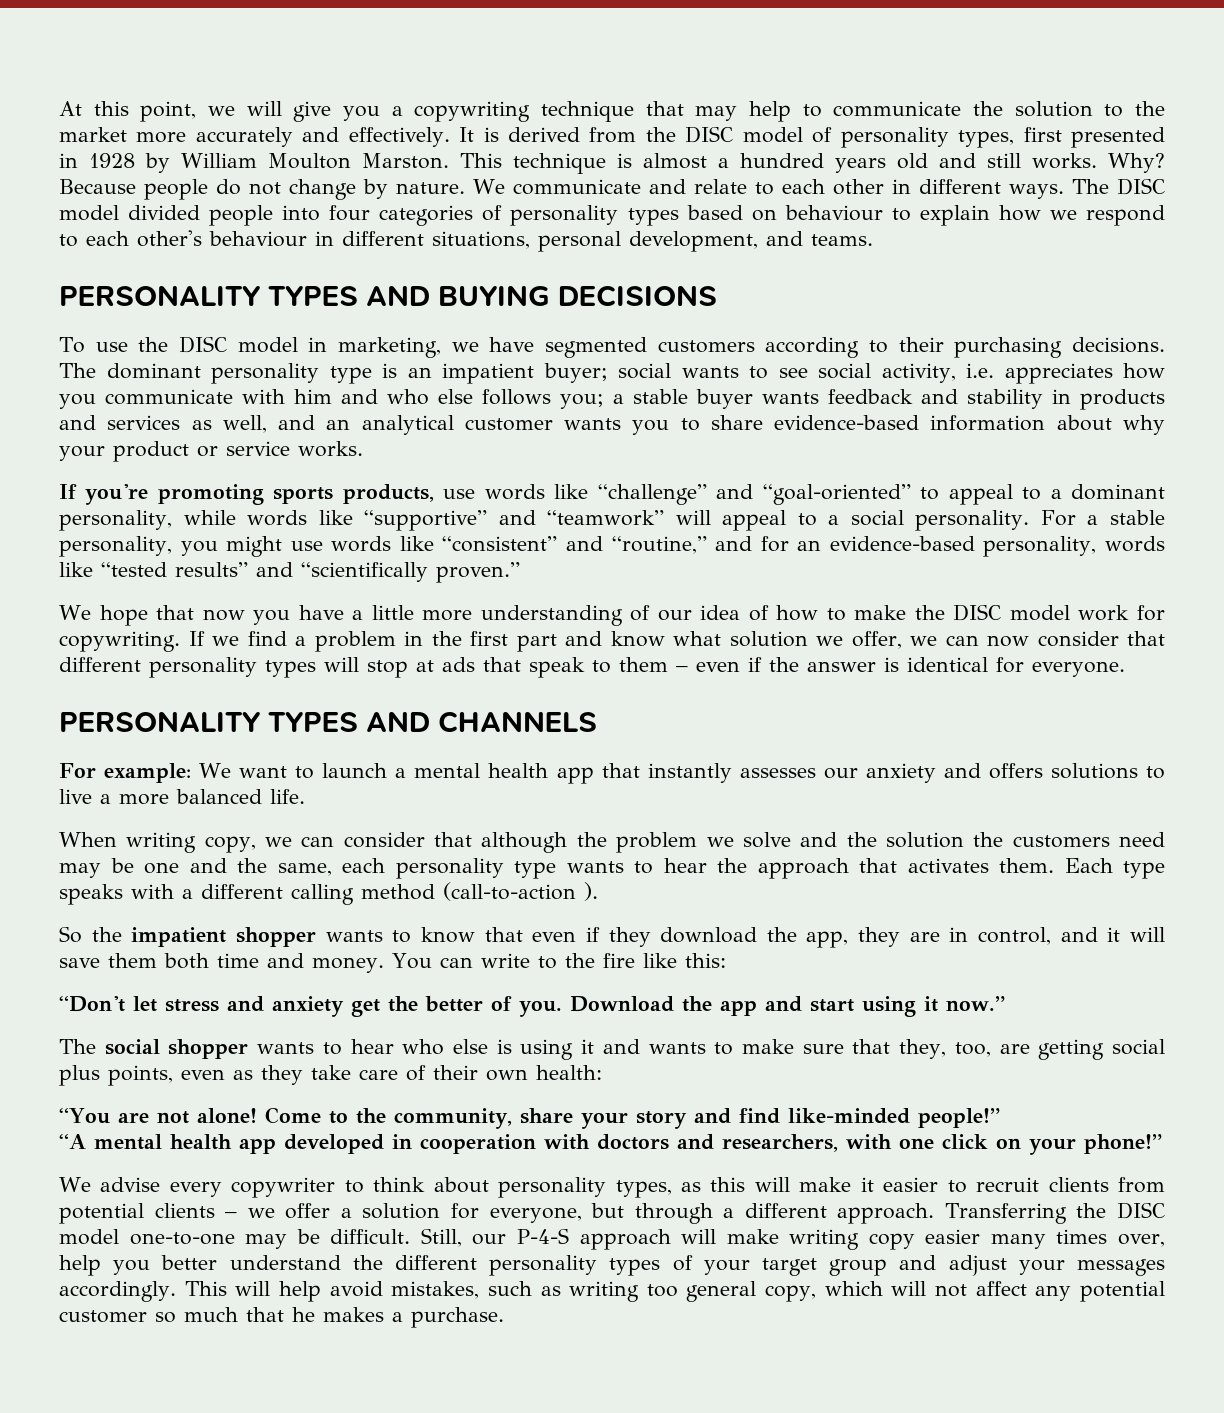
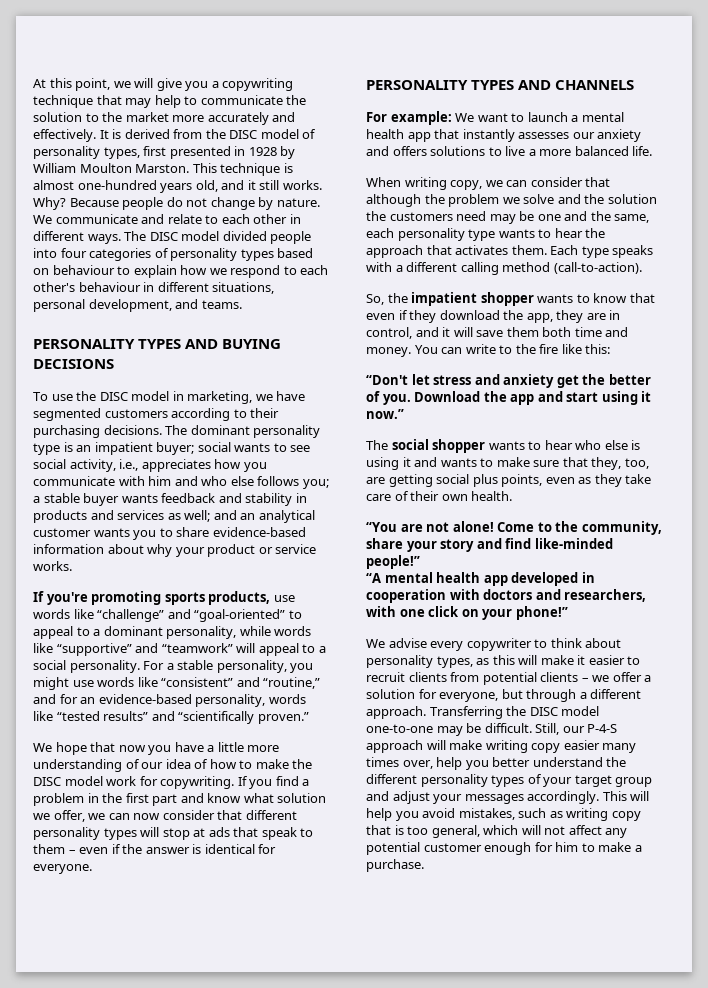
[718,153,976,173] a hundred years old and -> [77,180,256,193] one-hundred years old, and it
[965,363,994,378] i.e. -> [119,459,139,471] i.e.,
[222,415,267,433] well, -> [184,510,211,522] well;
[212,636,240,646] we -> [249,779,273,789] you
[443,882,598,901] [59,926,82,943] (call-to-action ). // So -> [553,262,642,274] [366,294,384,305] (call-to-action). // So,
[536,1065,602,1080] health: -> [471,491,513,501] health.
(321, 1291) none -> [395,811,419,821] you
[646,1281,817,1302] too general copy, -> [611,811,641,821] [366,825,480,838] copy that is too general,
[155,1307,384,1323] so much that he makes -> [484,842,632,855] enough for him to make

